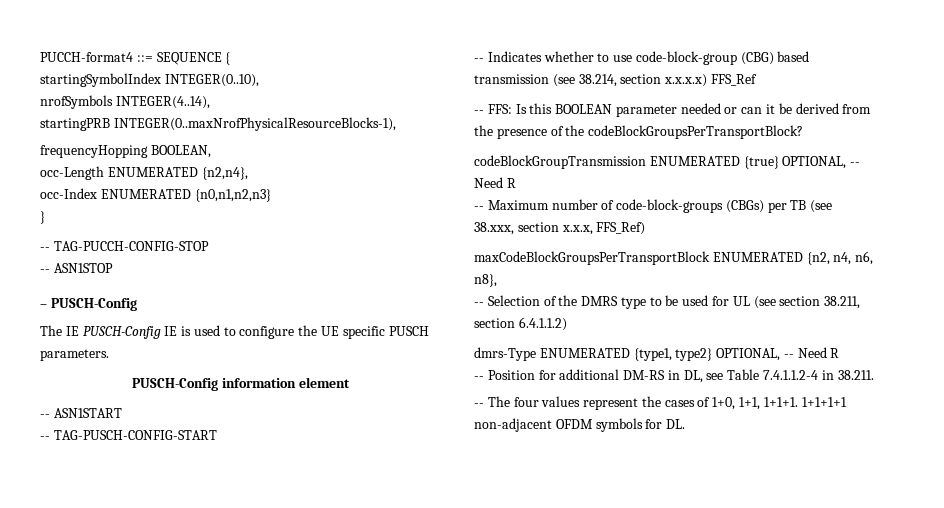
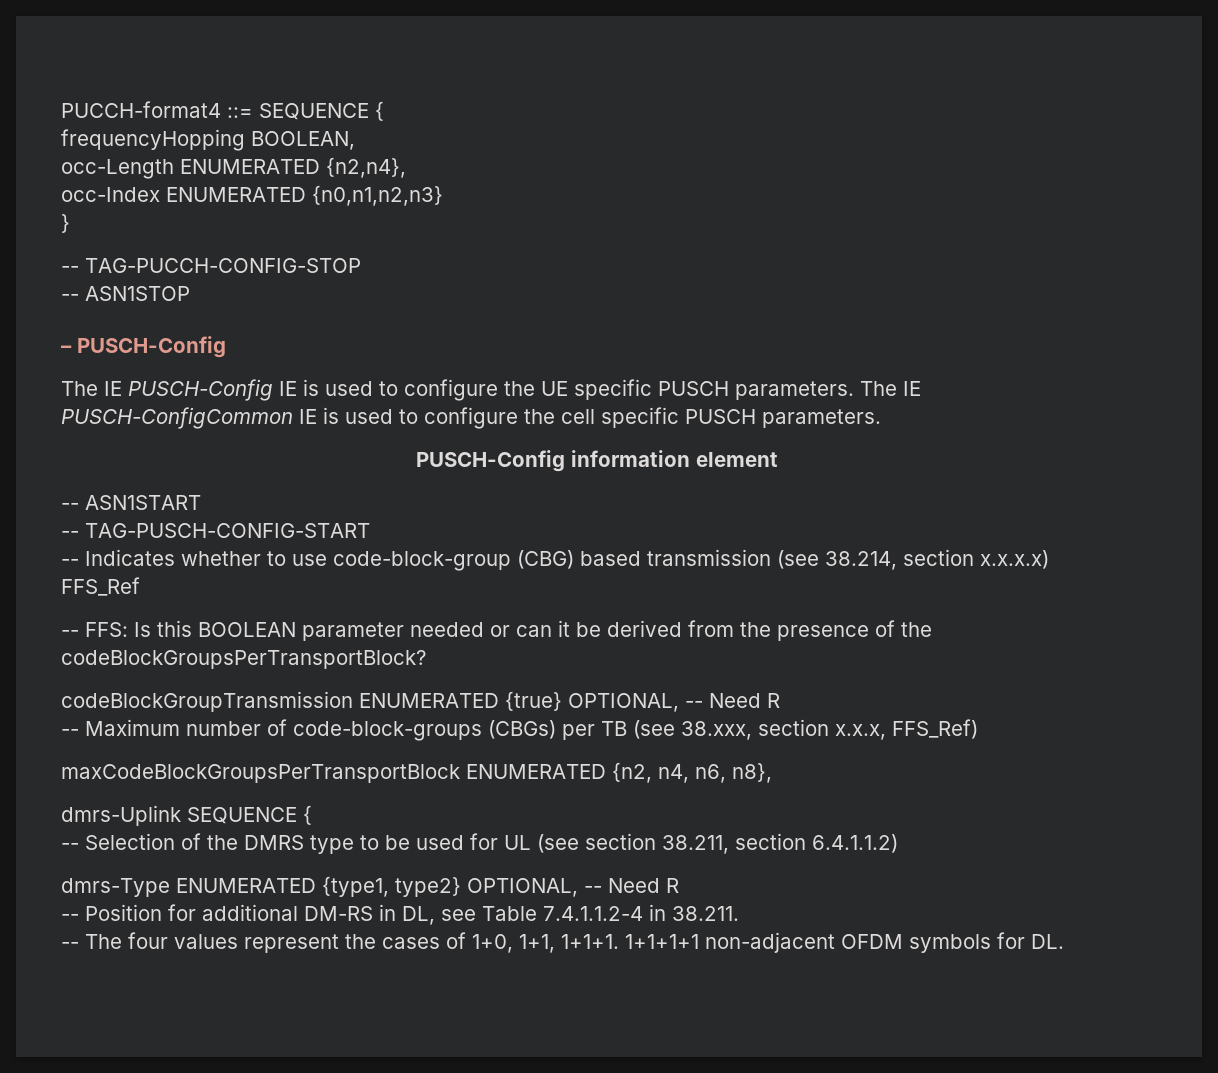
[40,73,259,87] [40,95,210,109] [40,117,396,131] // startingSymbolIndex INTEGER(0..10), // nrofSymbols INTEGER(4..14), // startingPRB INTEGER(0..maxNrofPhysicalResourceBlocks-1), -> (384, 111) none
(109, 355) none -> [860,381,921,396] [61,407,881,429] The IE PUSCH-ConfigCommon IE is used to configure the cell specific PUSCH parameters.
(497, 280) none -> [61,805,312,826] // dmrs-Uplink SEQUENCE {

